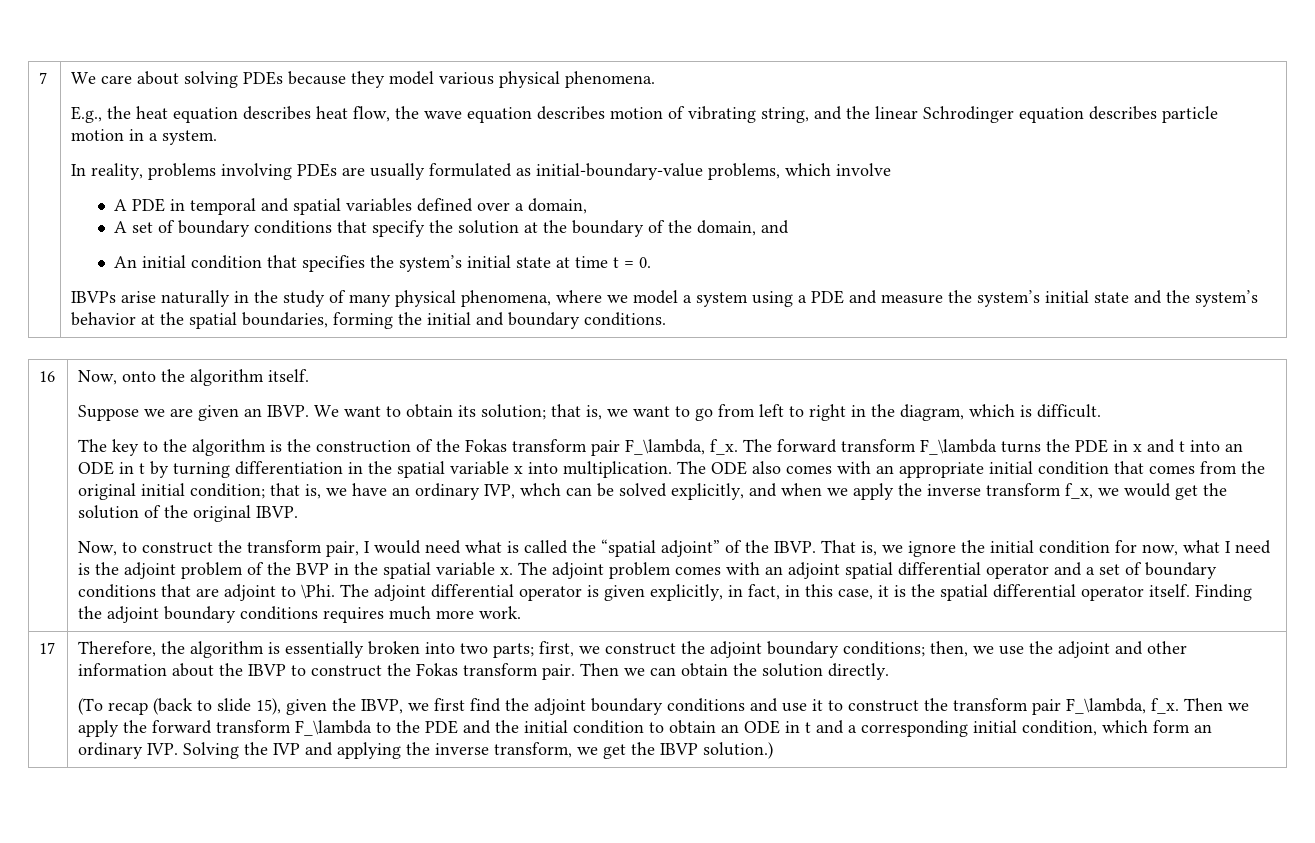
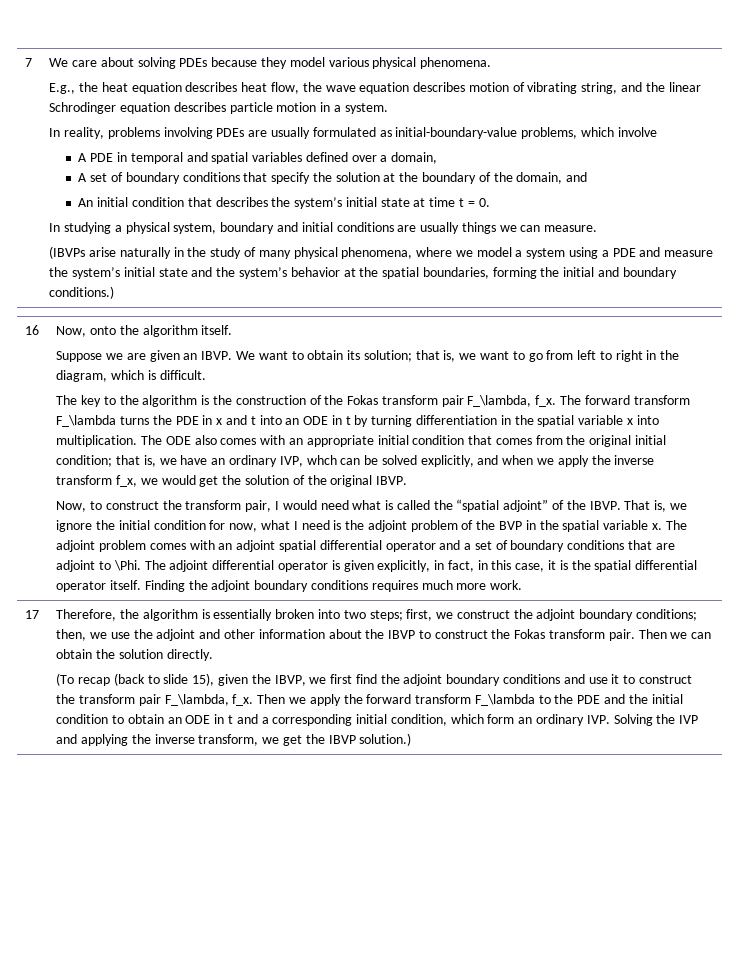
[302,255,366,272] specifies -> [215,197,268,207] describes
[71,291,117,303] IBVPs -> [49,222,598,234] [49,246,86,259] In studying a physical system, boundary and initial conditions are usually things we can measure. // (IBVPs
[584,312,667,326] conditions. -> [49,286,115,299] conditions.)
[493,643,535,658] parts; -> [369,610,403,621] steps;

